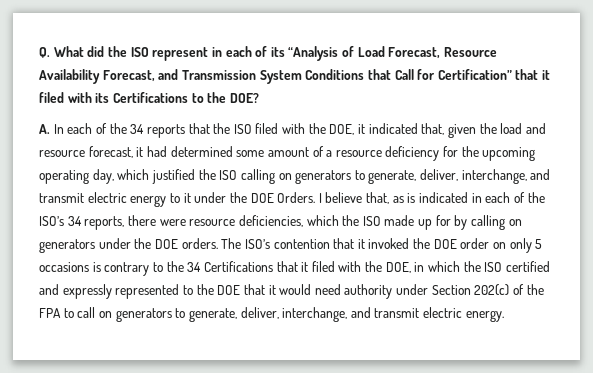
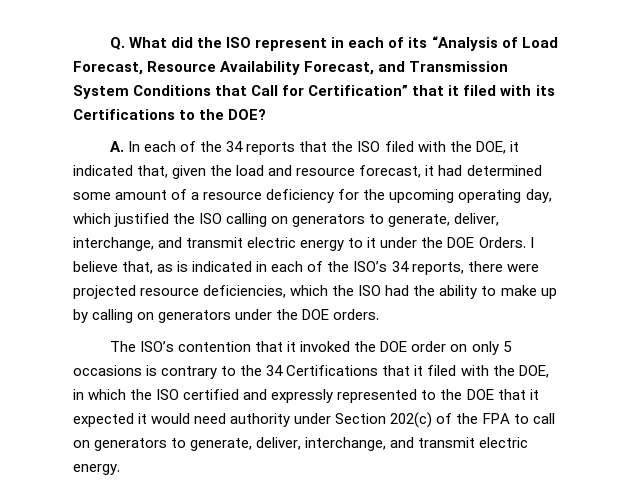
(186, 222) none -> [73,285,136,299] projected
[384,215,451,230] made up for -> [385,285,557,299] had the ability to make up
(218, 243) none -> (380, 314) //
(276, 290) none -> [73,413,148,427] expected it

